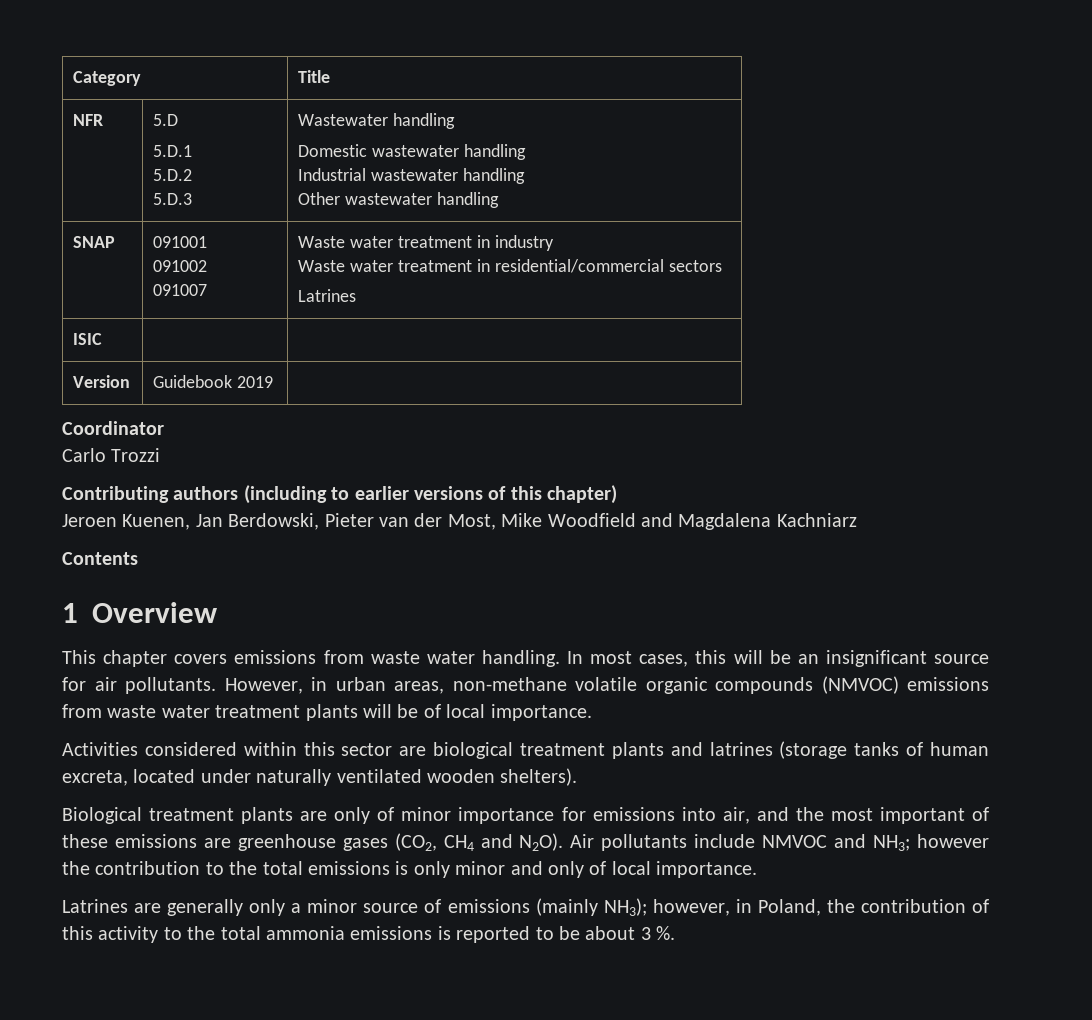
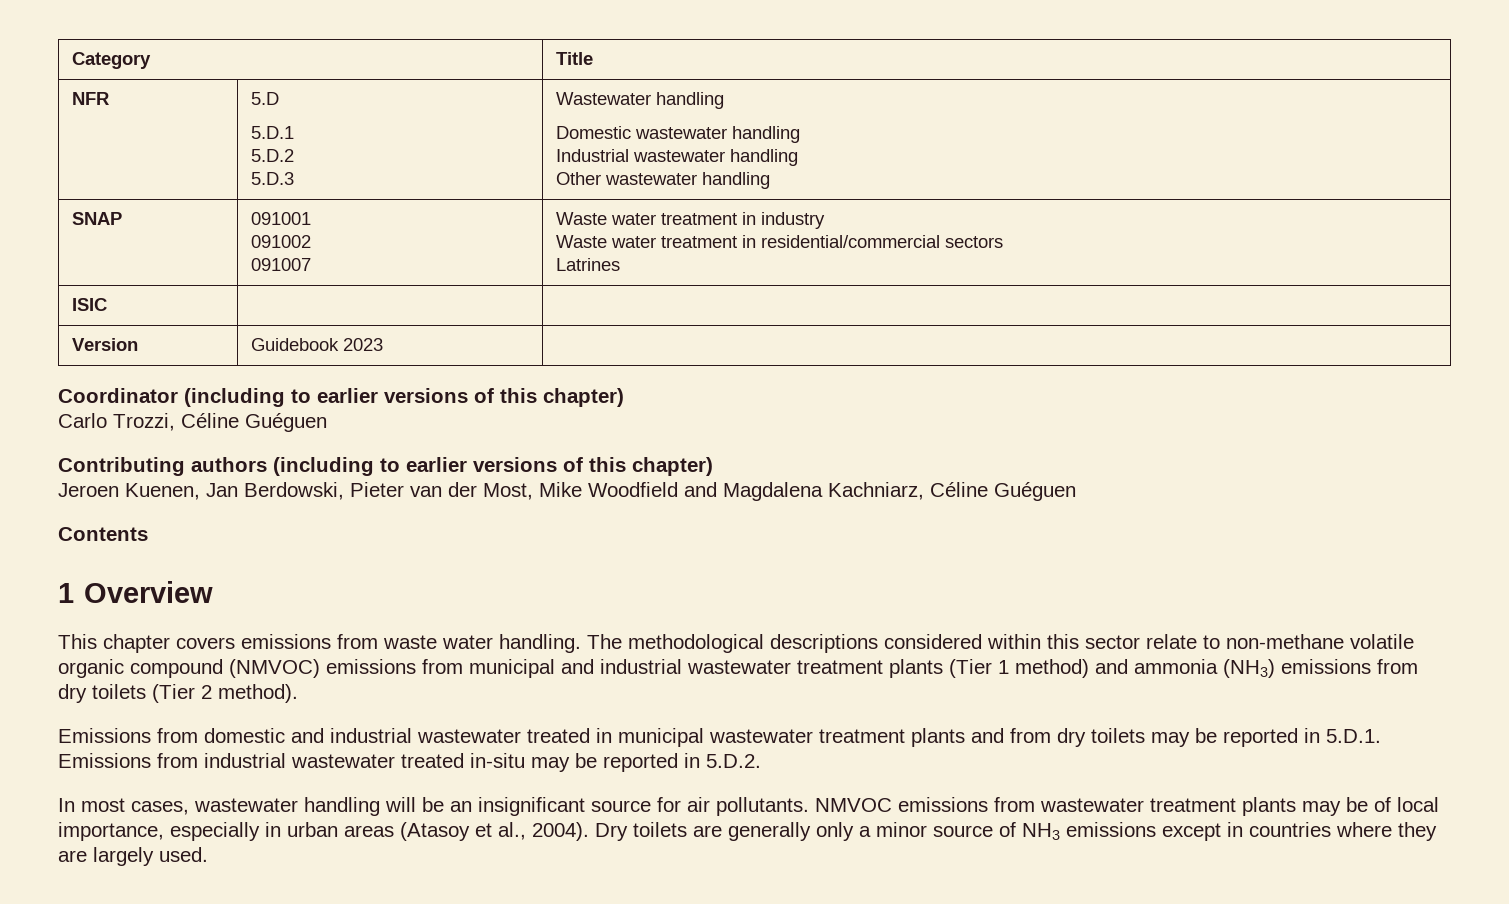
[237,376,274,388] 2019 -> [343,338,384,351] 2023
[62,448,161,462] // Carlo Trozzi -> [184,388,624,407] [58,413,327,432] (including to earlier versions of this chapter) // Carlo Trozzi, Céline Guéguen
[776,513,857,527] Kachniarz -> [828,482,1076,501] Kachniarz, Céline Guéguen
(560, 658) none -> [587,634,1414,653] [58,659,1418,678] [58,684,298,703] [58,728,1381,747] [58,753,761,772] The methodological descriptions considered within this sector relate to non-methane volatile organic compound (NMVOC) emissions from municipal and industrial wastewater treatment plants (Tier 1 method) and ammonia (NH3) emissions from dry toilets (Tier 2 method). // Emissions from domestic and industrial wastewater treated in municipal wastewater treatment plants and from dry toilets may be reported in 5.D.1. Emissions from industrial wastewater treated in-situ may be reported in 5.D.2. //
[695,650,727,664] this -> [194,797,380,816] wastewater handling
[224,676,989,694] [62,704,392,721] However, in urban areas, non-methane volatile organic compounds (NMVOC) emissions from waste water treatment plants will -> [815,797,1341,816] NMVOC emissions from wastewater treatment plants may
[490,704,592,721] [62,741,990,759] [62,768,578,786] [62,807,989,824] [62,833,989,851] [62,861,758,878] [62,899,128,913] importance. // Activities considered within this sector are biological treatment plants and latrines (storage tanks of human excreta, located under naturally ventilated wooden shelters). // Biological treatment plants are only of minor importance for emissions into air, and the most important of these emissions are greenhouse gases (CO2, CH4 and N2O). Air pollutants include NMVOC and NH3; however the contribution to the total emissions is only minor and only of local importance. // Latrines -> [58,822,687,841] importance, especially in urban areas (Atasoy et al., 2004). Dry toilets
[447,898,989,916] [62,926,676,943] emissions (mainly NH3); however, in Poland, the contribution of this activity to the total ammonia emissions is reported to be about 3 %. -> [1022,822,1437,841] [58,847,208,866] NH3 emissions except in countries where they are largely used.

